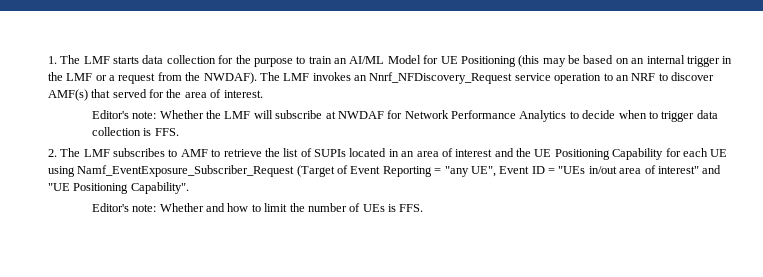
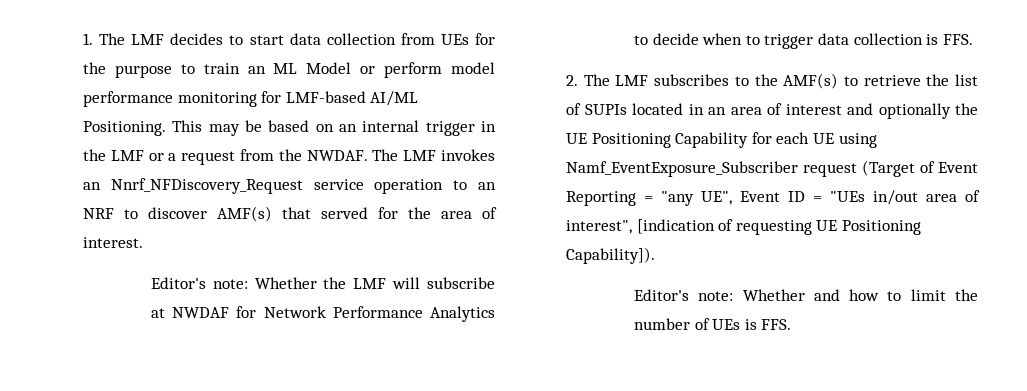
[113,55,216,64] starts data collection -> [170,33,469,45] decides to start data collection from UEs
[349,55,540,67] AI/ML Model for UE Positioning (this -> [273,62,495,78] [82,91,419,107] [82,120,203,136] ML Model or perform model performance monitoring for LMF-based AI/ML Positioning. This
[203,72,257,84] NWDAF). -> [306,150,368,161] NWDAF.
[180,149,208,157] AMF -> [754,73,839,89] the AMF(s)
(514, 152) none -> [878,103,951,119] optionally
[77,165,295,177] Namf_EventExposure_Subscriber_Request -> [565,161,857,177] Namf_EventExposure_Subscriber request
[657,165,722,174] [47,182,189,194] interest" and "UE Positioning Capability". -> [565,219,921,235] [565,247,655,264] interest", [indication of requesting UE Positioning Capability]).

